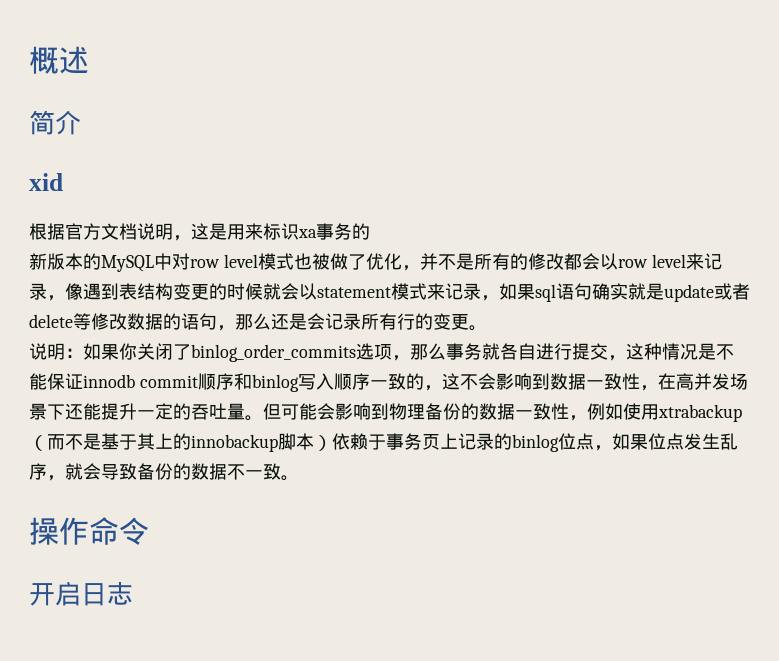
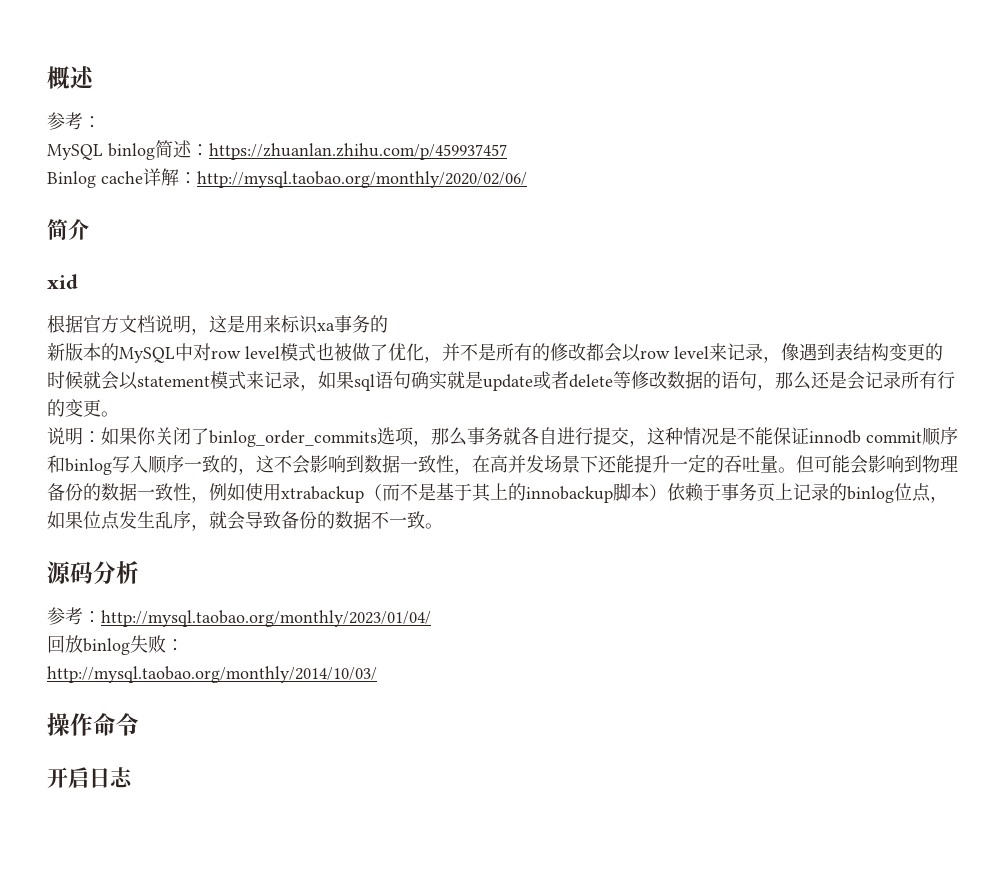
(89, 60) none -> [47,112,101,130] [47,140,507,160] [47,168,527,188] // 参考： // MySQL binlog简述：https://zhuanlan.zhihu.com/p/459937457 // Binlog cache详解：http://mysql.taobao.org/monthly/2020/02/06/
(299, 478) none -> [47,561,139,584] [47,607,431,627] [47,635,184,655] [47,666,377,683] // 源码分析 // 参考：http://mysql.taobao.org/monthly/2023/01/04/ // 回放binlog失败： // http://mysql.taobao.org/monthly/2014/10/03/

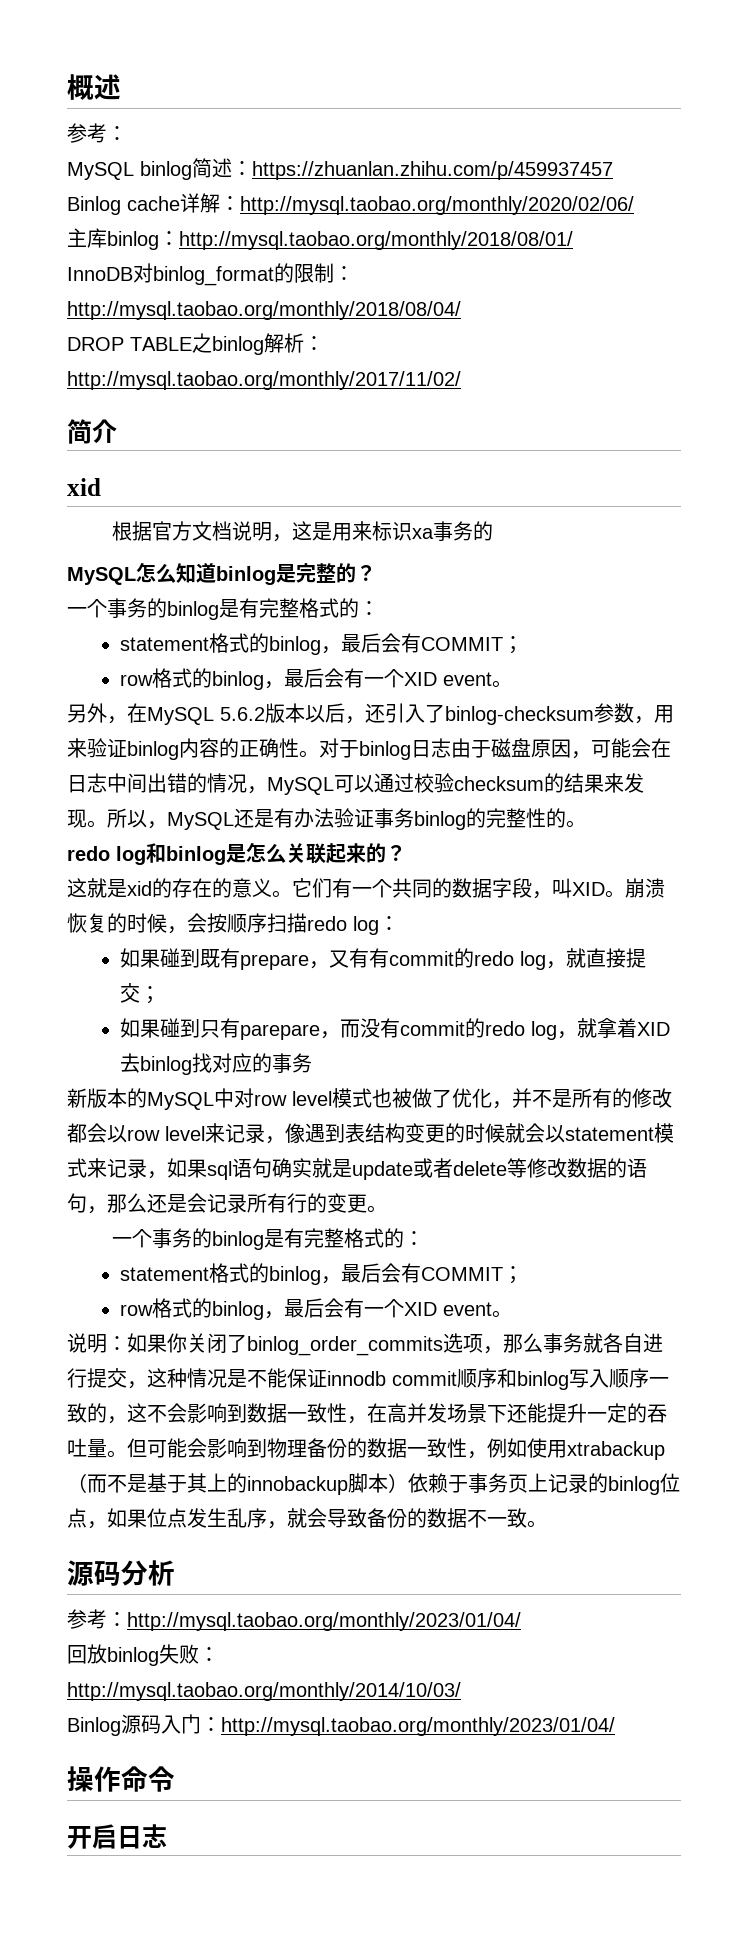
(527, 179) none -> [67,228,573,250] [67,263,354,286] [67,301,461,320] [67,333,324,355] [67,371,461,390] // 主库binlog：http://mysql.taobao.org/monthly/2018/08/01/ // InnoDB对binlog_format的限制：http://mysql.taobao.org/monthly/2018/08/04/ // DROP TABLE之binlog解析：http://mysql.taobao.org/monthly/2017/11/02/
(388, 324) none -> [67,563,376,585] [67,598,379,620] [120,633,524,655] [120,668,513,690] [67,703,674,725] [67,738,671,760] [67,773,644,795] [67,808,586,830] [67,843,406,865] [67,878,665,899] [67,913,399,935] [120,948,647,970] [120,983,161,1004] [120,1018,671,1040] [120,1053,313,1075] // MySQL怎么知道binlog是完整的？ // 一个事务的binlog是有完整格式的： // statement格式的binlog，最后会有COMMIT； // row格式的binlog，最后会有一个XID event。 // 另外，在MySQL 5.6.2版本以后，还引入了binlog-checksum参数，用来验证binlog内容的正确性。对于binlog日志由于磁盘原因，可能会在日志中间出错的情况，MySQL可以通过校验checksum的结果来发现。所以，MySQL还是有办法验证事务binlog的完整性的。 // redo log和binlog是怎么关联起来的？ // 这就是xid的存在的意义。它们有一个共同的数据字段，叫XID。崩溃恢复的时候，会按顺序扫描redo log： // 如果碰到既有prepare，又有有commit的redo log，就直接提交； // 如果碰到只有parepare，而没有commit的redo log，就拿着XID去binlog找对应的事务
(119, 414) none -> [111,1228,424,1250] [120,1263,524,1285] [120,1298,513,1320] // 一个事务的binlog是有完整格式的： // statement格式的binlog，最后会有COMMIT； // row格式的binlog，最后会有一个XID event。
(377, 674) none -> [67,1714,615,1736] // Binlog源码入门：http://mysql.taobao.org/monthly/2023/01/04/

